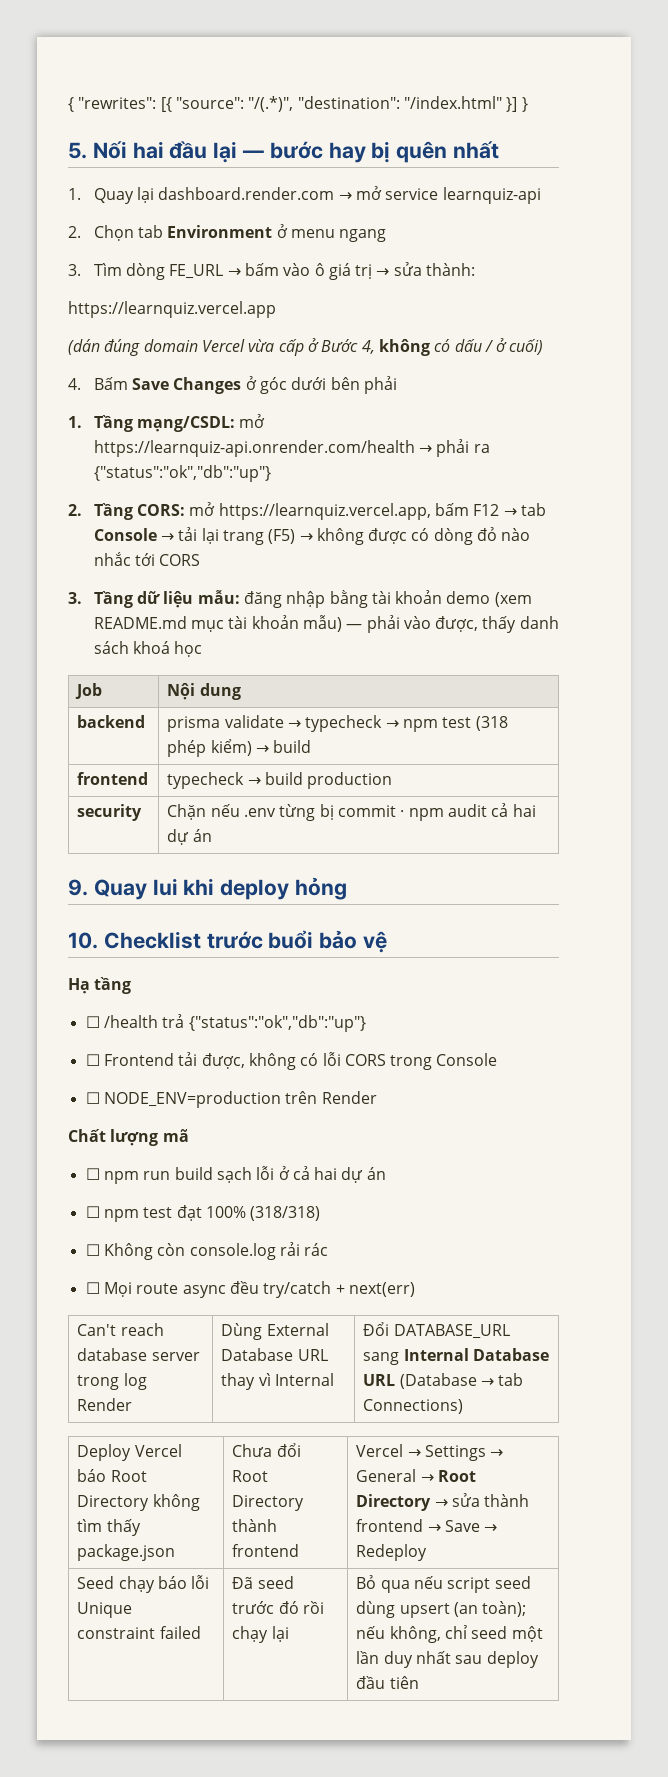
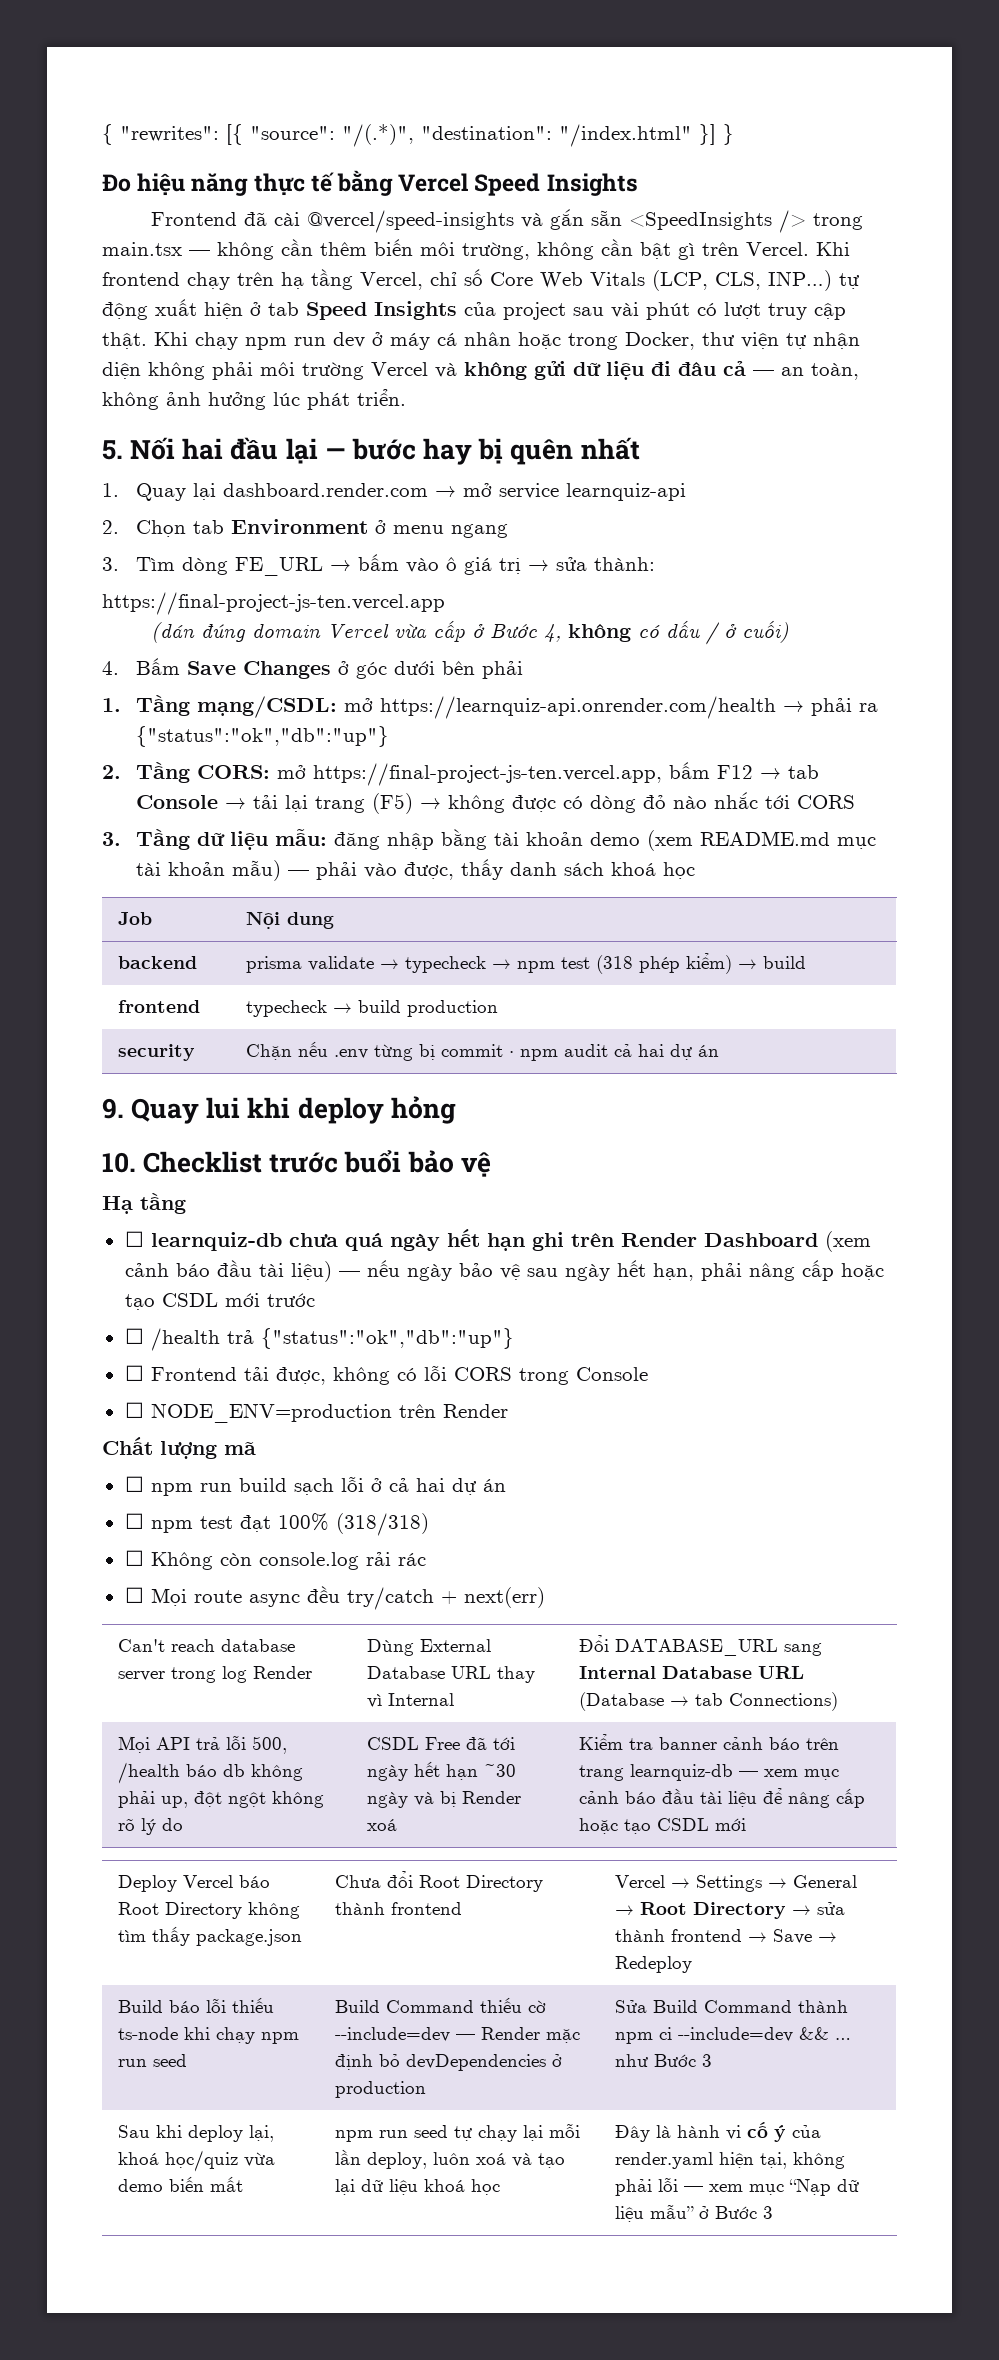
(528, 104) none -> [102,170,638,196] [151,209,864,233] [102,239,850,260] [102,269,860,291] [102,299,846,320] [102,332,860,350] [102,361,859,380] [102,389,406,410] // Đo hiệu năng thực tế bằng Vercel Speed Insights // Frontend đã cài @vercel/speed-insights và gắn sẵn <SpeedInsights /> trong main.tsx — không cần thêm biến môi trường, không cần bật gì trên Vercel. Khi frontend chạy trên hạ tầng Vercel, chỉ số Core Web Vitals (LCP, CLS, INP…) tự động xuất hiện ở tab Speed Insights của project sau vài phút có lượt truy cập thật. Khi chạy npm run dev ở máy cá nhân hoặc trong Docker, thư viện tự nhận diện không phải môi trường Vercel và không gửi dữ liệu đi đâu cả — an toàn, không ảnh hưởng lúc phát triển.
[68,301,276,318] https://learnquiz.vercel.app -> [102,592,445,615] https://final-project-js-ten.vercel.app
[218,503,431,520] https://learnquiz.vercel.app, -> [313,763,663,786] https://final-project-js-ten.vercel.app,
(132, 985) none -> [124,1229,871,1252] [124,1260,884,1282] [124,1293,315,1310] // ☐ learnquiz-db chưa quá ngày hết hạn ghi trên Render Dashboard (xem cảnh báo đầu tài liệu) — nếu ngày bảo vệ sau ngày hết hạn, phải nâng cấp hoặc tạo CSDL mới trước
(464, 1406) none -> [118,1736,288,1754] [118,1762,304,1784] [118,1791,325,1808] [118,1818,184,1835] [367,1737,516,1750] [367,1761,517,1781] [367,1791,522,1808] [367,1819,398,1831] [579,1734,840,1750] [579,1764,840,1781] [579,1788,866,1808] [579,1818,747,1834] // Mọi API trả lỗi 500, /health báo db không phải up, đột ngột không rõ lý do | CSDL Free đã tới ngày hết hạn ~30 ngày và bị Render xoá | Kiểm tra banner cảnh báo trên trang learnquiz-db — xem mục cảnh báo đầu tài liệu để nâng cấp hoặc tạo CSDL mới
[77,1575,210,1593] [77,1602,133,1618] [77,1626,201,1639] [232,1576,294,1589] [232,1601,325,1614] [232,1626,289,1643] [356,1575,531,1593] [356,1601,527,1618] [356,1625,543,1643] [356,1651,539,1668] [356,1676,419,1689] Seed chạy báo lỗi Unique constraint failed | Đã seed trước đó rồi chạy lại | Bỏ qua nếu script seed dùng upsert (an toàn); nếu không, chỉ seed một lần duy nhất sau deploy đầu tiên -> [118,1997,275,2013] [118,2027,300,2044] [118,2054,188,2067] [335,1997,547,2013] [335,2027,581,2043] [335,2054,563,2071] [335,2081,427,2098] [615,2000,849,2013] [615,2027,852,2044] [615,2054,713,2067] [118,2125,275,2142] [118,2150,276,2172] [118,2176,244,2192] [335,2124,581,2142] [335,2149,566,2169] [335,2179,501,2195] [615,2122,822,2142] [615,2152,846,2169] [615,2178,860,2196] [615,2205,774,2222] Build báo lỗi thiếu ts-node khi chạy npm run seed | Build Command thiếu cờ --include=dev — Render mặc định bỏ devDependencies ở production | Sửa Build Command thành npm ci --include=dev && … như Bước 3 // Sau khi deploy lại, khoá học/quiz vừa demo biến mất | npm run seed tự chạy lại mỗi lần deploy, luôn xoá và tạo lại dữ liệu khoá học | Đây là hành vi cố ý của render.yaml hiện tại, không phải lỗi — xem mục “Nạp dữ liệu mẫu” ở Bước 3

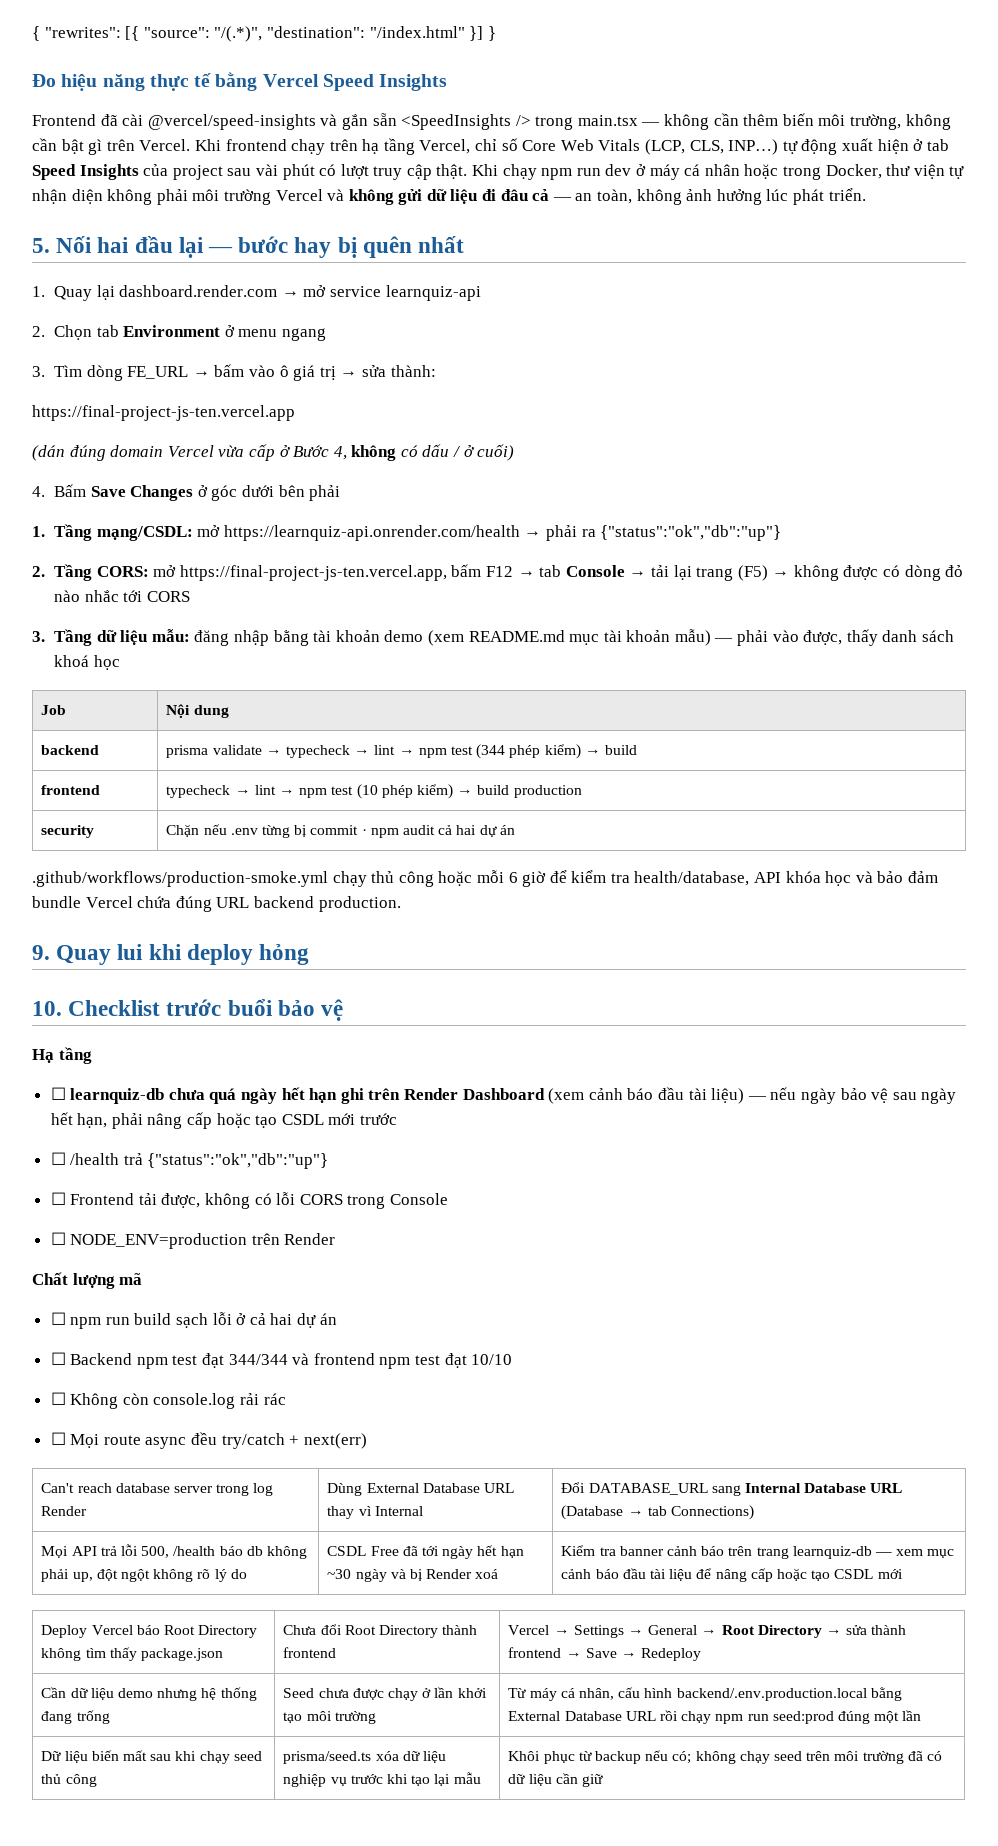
[517,955,634,974] npm test (318 -> [374,744,506,759] lint → npm test (344
(353, 1008) none -> [254,784,474,799] lint → npm test (10 phép kiểm) →
(720, 1051) none -> [32,870,939,887] [32,896,401,912] // .github/workflows/production-smoke.yml chạy thủ công hoặc mỗi 6 giờ để kiểm tra health/database, API khóa học và bảo đảm bundle Vercel chứa đúng URL backend production.
[150,1513,429,1536] npm test đạt 100% (318/318) -> [70,1353,513,1369] Backend npm test đạt 344/344 và frontend npm test đạt 10/10
[118,1997,275,2013] [118,2027,300,2044] [118,2054,188,2067] [335,1997,547,2013] [335,2027,581,2043] [335,2054,563,2071] [335,2081,427,2098] [615,2000,849,2013] [615,2027,852,2044] [615,2054,713,2067] [118,2125,275,2142] [118,2150,276,2172] [118,2176,244,2192] [335,2124,581,2142] [335,2149,566,2169] [335,2179,501,2195] [615,2122,822,2142] [615,2152,846,2169] [615,2178,860,2196] [615,2205,774,2222] Build báo lỗi thiếu ts-node khi chạy npm run seed | Build Command thiếu cờ --include=dev — Render mặc định bỏ devDependencies ở production | Sửa Build Command thành npm ci --include=dev && … như Bước 3 // Sau khi deploy lại, khoá học/quiz vừa demo biến mất | npm run seed tự chạy lại mỗi lần deploy, luôn xoá và tạo lại dữ liệu khoá học | Đây là hành vi cố ý của render.yaml hiện tại, không phải lỗi — xem mục “Nạp dữ liệu mẫu” ở Bước 3 -> [41,1687,257,1701] [41,1710,110,1724] [283,1687,487,1701] [283,1711,376,1724] [508,1687,902,1701] [508,1710,922,1724] [41,1750,262,1764] [41,1774,97,1787] [283,1751,447,1764] [283,1772,481,1787] [508,1750,942,1764] [508,1773,604,1787] Cần dữ liệu demo nhưng hệ thống đang trống | Seed chưa được chạy ở lần khởi tạo môi trường | Từ máy cá nhân, cấu hình backend/.env.production.local bằng External Database URL rồi chạy npm run seed:prod đúng một lần // Dữ liệu biến mất sau khi chạy seed thủ công | prisma/seed.ts xóa dữ liệu nghiệp vụ trước khi tạo lại mẫu | Khôi phục từ backup nếu có; không chạy seed trên môi trường đã có dữ liệu cần giữ

